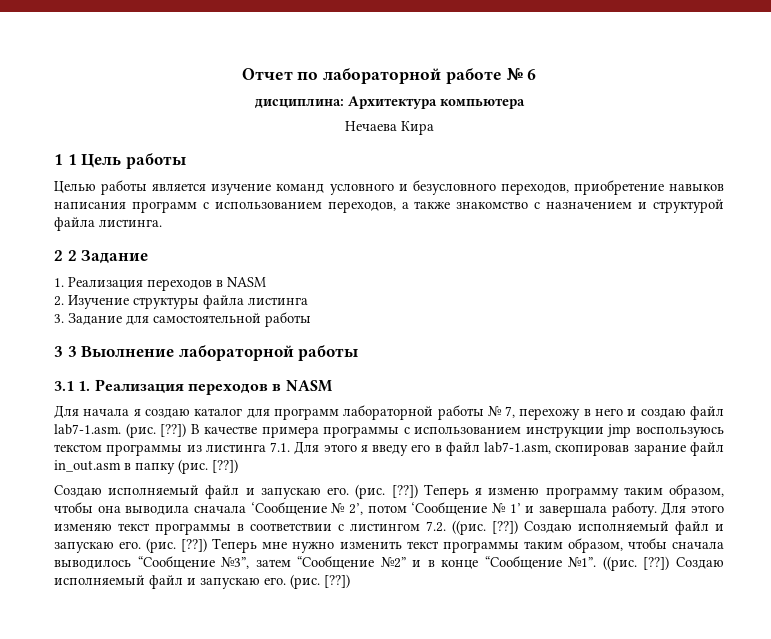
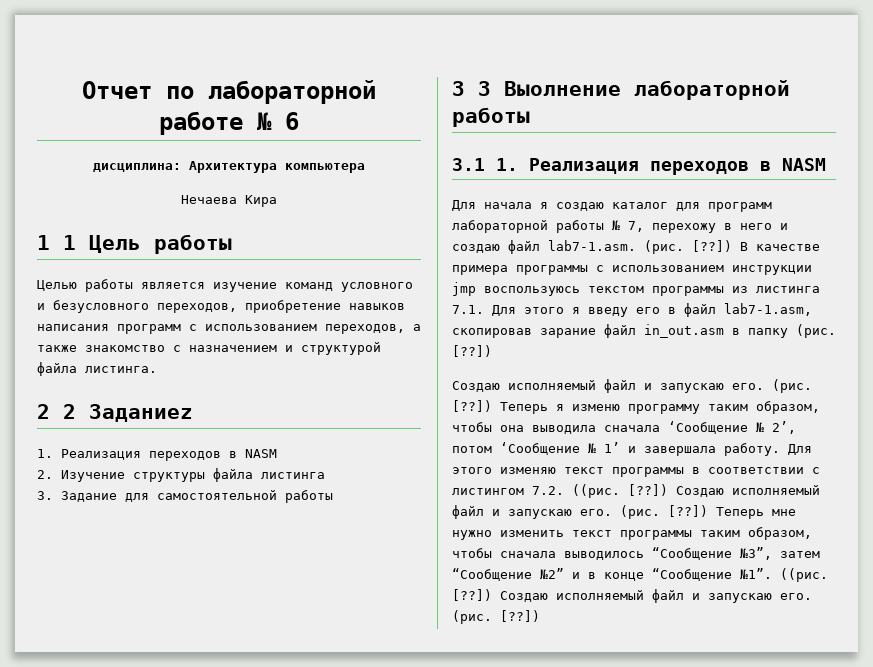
[81,250,149,264] Задание -> [89,404,193,422] Заданиеz

